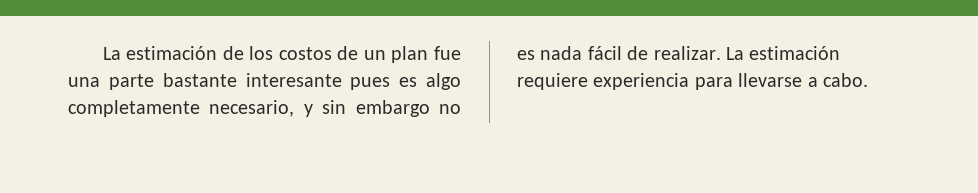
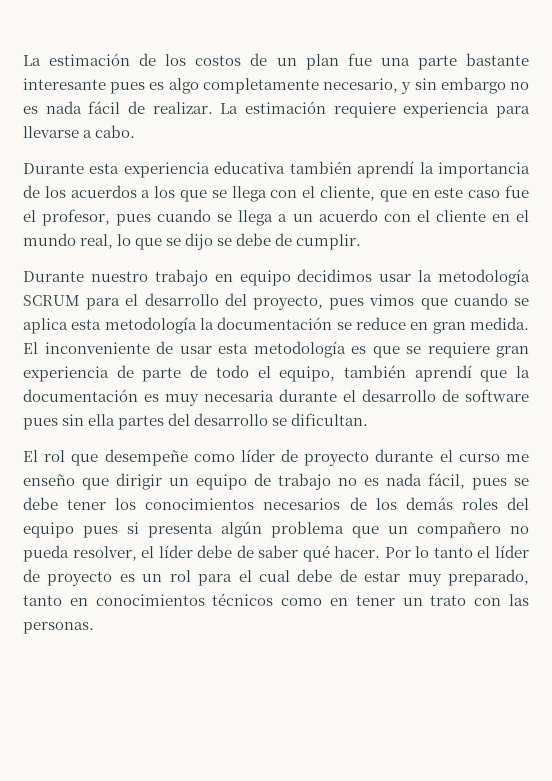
(868, 80) none -> [23,161,531,178] [23,185,530,202] [23,209,530,226] [23,233,362,250] [23,269,530,286] [23,293,529,310] [23,317,529,334] [23,341,529,358] [23,365,530,382] [23,389,529,406] [23,413,369,430] [23,449,529,466] [23,473,529,490] [23,497,529,510] [23,521,529,538] [23,545,530,562] [23,569,529,586] [23,593,529,606] [23,622,94,634] // Durante esta experiencia educativa también aprendí la importancia de los acuerdos a los que se llega con el cliente, que en este caso fue el profesor, pues cuando se llega a un acuerdo con el cliente en el mundo real, lo que se dijo se debe de cumplir. // Durante nuestro trabajo en equipo decidimos usar la metodología SCRUM para el desarrollo del proyecto, pues vimos que cuando se aplica esta metodología la documentación se reduce en gran medida. El inconveniente de usar esta metodología es que se requiere gran experiencia de parte de todo el equipo, también aprendí que la documentación es muy necesaria durante el desarrollo de software pues sin ella partes del desarrollo se dificultan. // El rol que desempeñe como líder de proyecto durante el curso me enseño que dirigir un equipo de trabajo no es nada fácil, pues se debe tener los conocimientos necesarios de los demás roles del equipo pues si presenta algún problema que un compañero no pueda resolver, el líder debe de saber qué hacer. Por lo tanto el líder de proyecto es un rol para el cual debe de estar muy preparado, tanto en conocimientos técnicos como en tener un trato con las personas.

